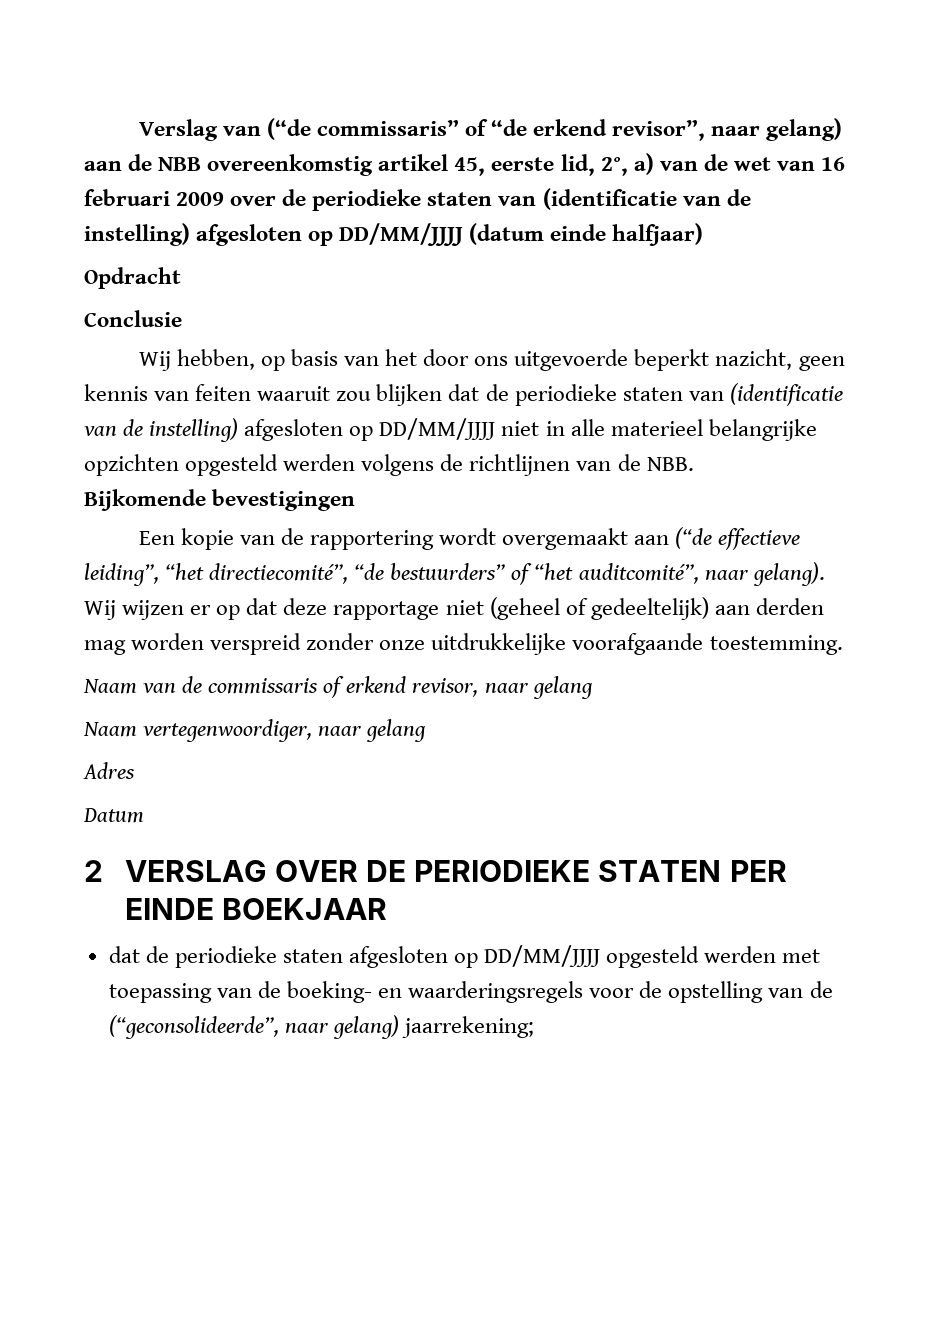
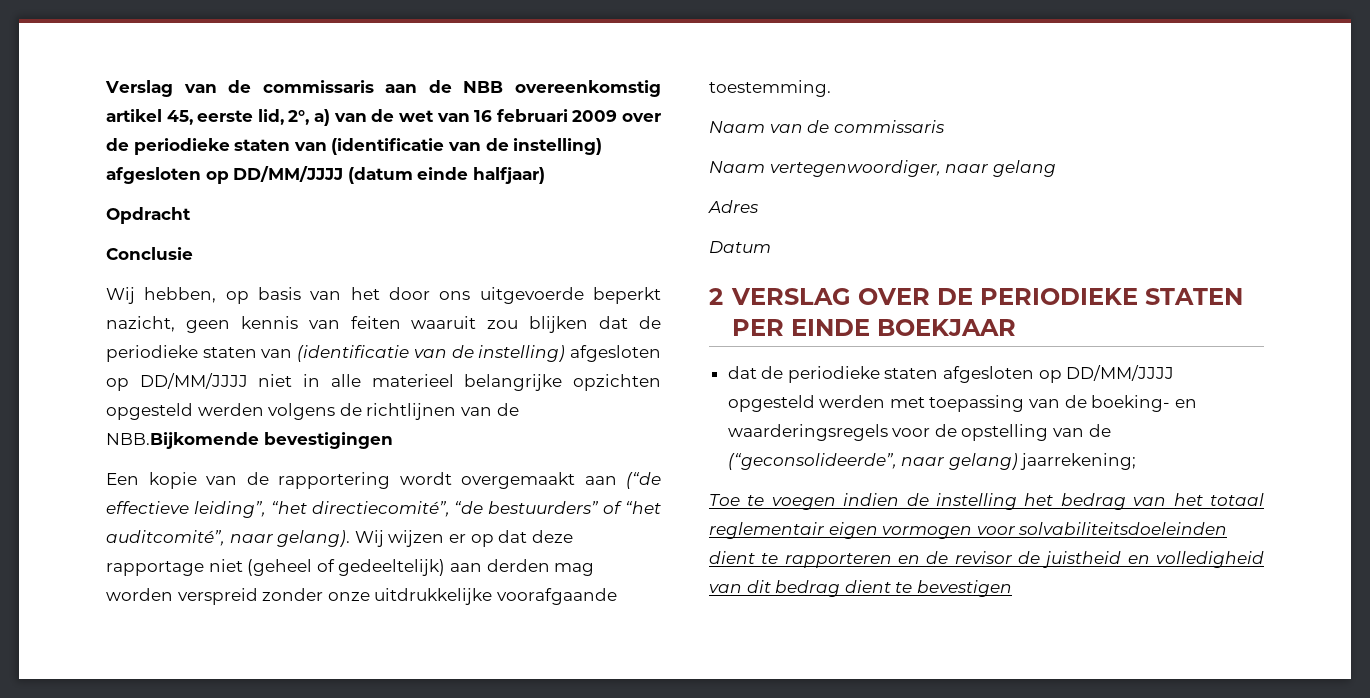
[266,118,843,141] (“de commissaris” of “de erkend revisor”, naar gelang) -> [228,80,374,93] de commissaris
[646,457,694,471] [84,489,206,511] NBB. // Bijkomende -> [106,432,259,449] NBB.Bijkomende
[323,676,593,699] of erkend revisor, naar gelang -> (944, 126) none
(534, 1027) none -> [709,493,1264,510] [709,522,1228,539] [709,551,1264,568] [709,580,1012,597] // Toe te voegen indien de instelling het bedrag van het totaal reglementair eigen vormogen voor solvabiliteitsdoeleinden dient te rapporteren en de revisor de juistheid en volledigheid van dit bedrag dient te bevestigen

